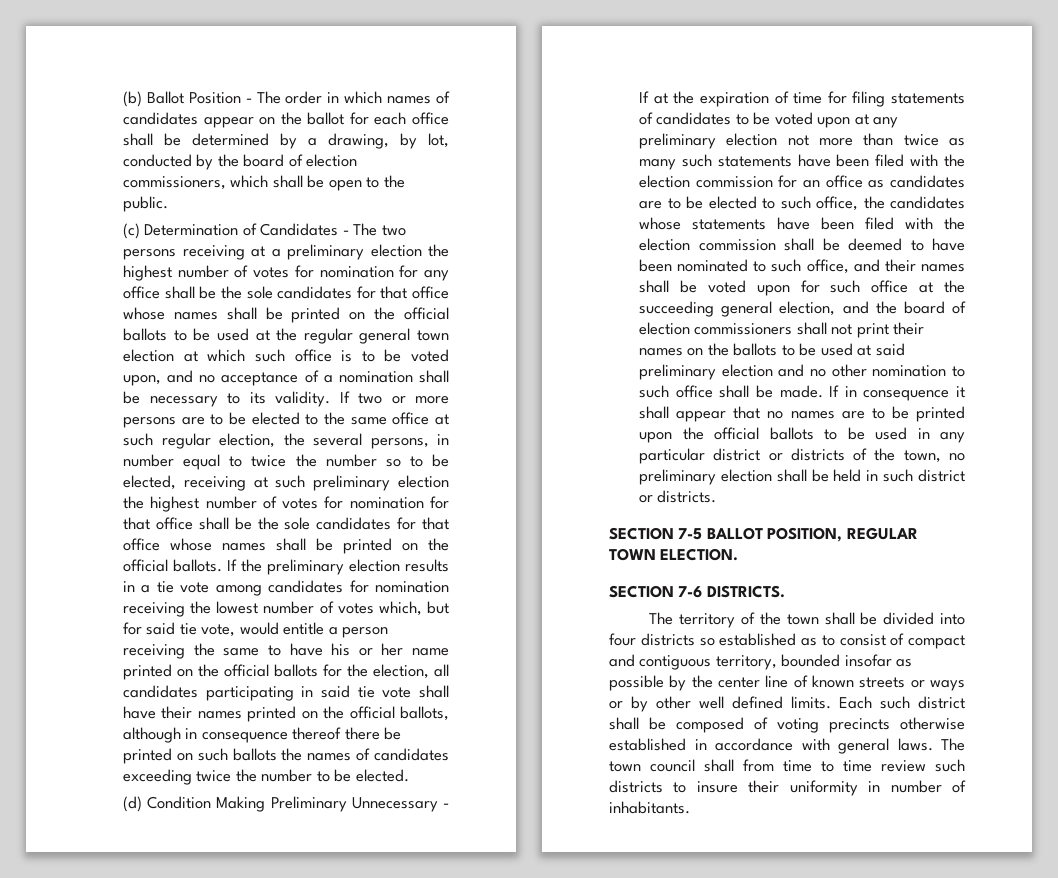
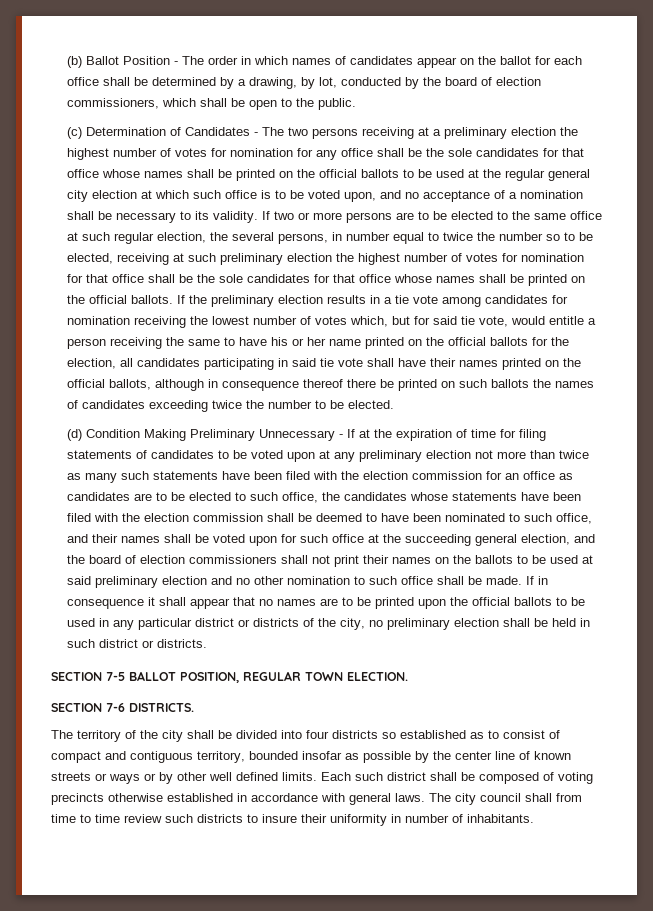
[417,330,449,341] town -> [66,190,88,202] city
[903,450,941,463] town, -> [339,618,365,630] city,
[786,614,819,625] town -> [162,730,183,742] city
[609,761,641,772] town -> [455,793,476,805] city

